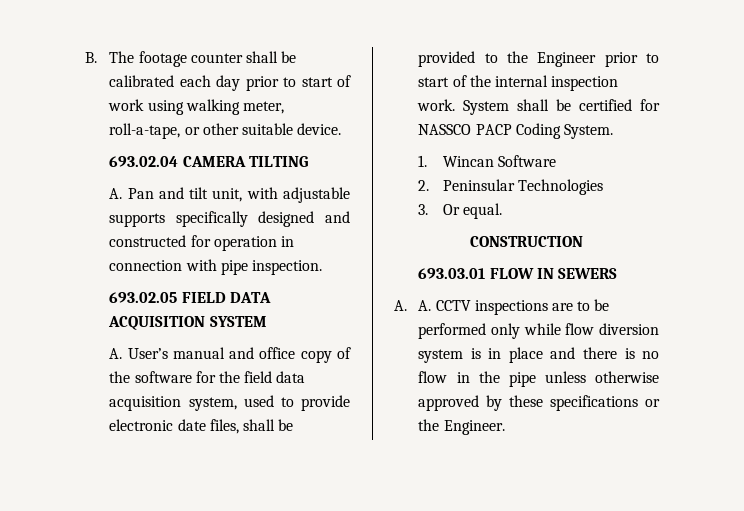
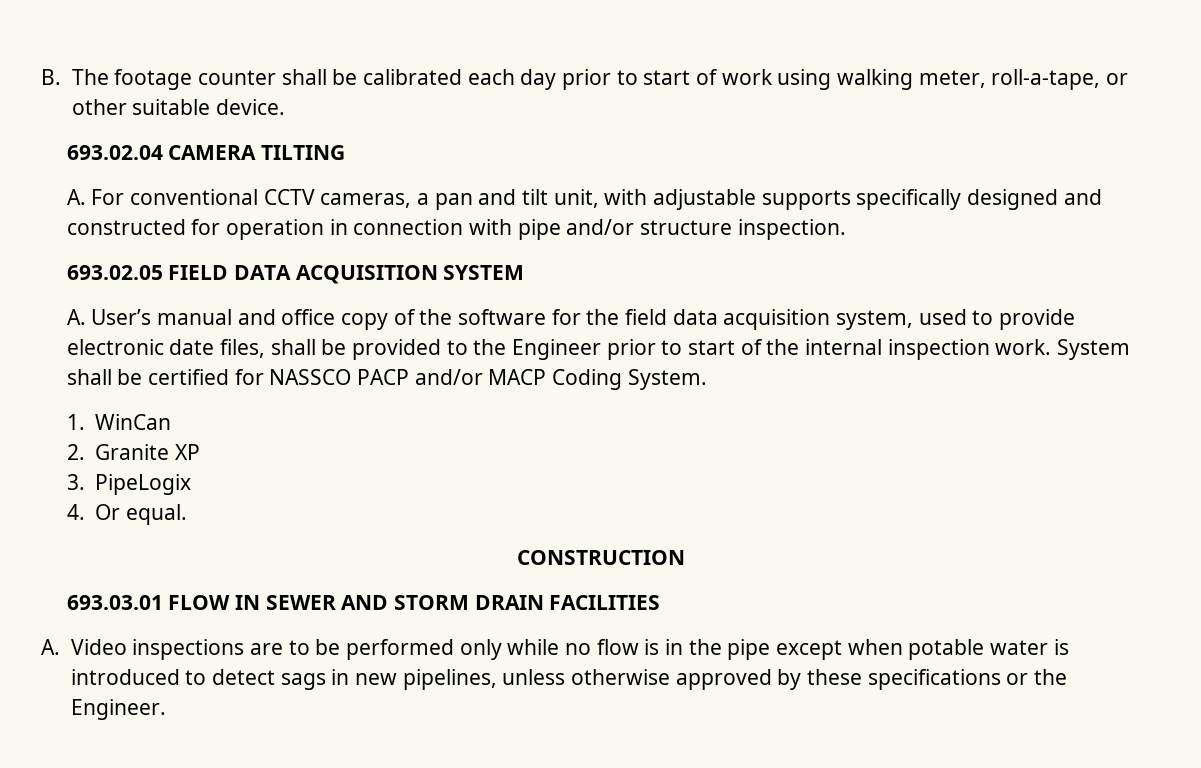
[127,188,154,199] Pan -> [91,189,473,210] For conventional CCTV cameras, a pan
(248, 267) none -> [566,219,733,235] and/or structure
(512, 129) none -> [414,369,547,385] and/or MACP
[442,155,557,167] Wincan Software -> [95,414,172,430] WinCan
[442,179,604,195] [418,204,429,215] Peninsular Technologies // 3. -> [95,444,200,460] [66,474,192,495] [66,504,85,520] Granite XP // 3. PipeLogix // 4.
[558,268,618,279] [394,300,471,311] SEWERS // A. A. CCTV -> [265,595,661,610] [41,639,127,655] SEWER AND STORM DRAIN FACILITIES // A. Video
[565,323,659,335] [418,347,635,363] flow diversion system is in place and there is -> (560, 647) none
(448, 377) none -> [644,639,660,655] is
(536, 379) none -> [775,639,1069,660] [70,669,497,690] except when potable water is introduced to detect sags in new pipelines,

